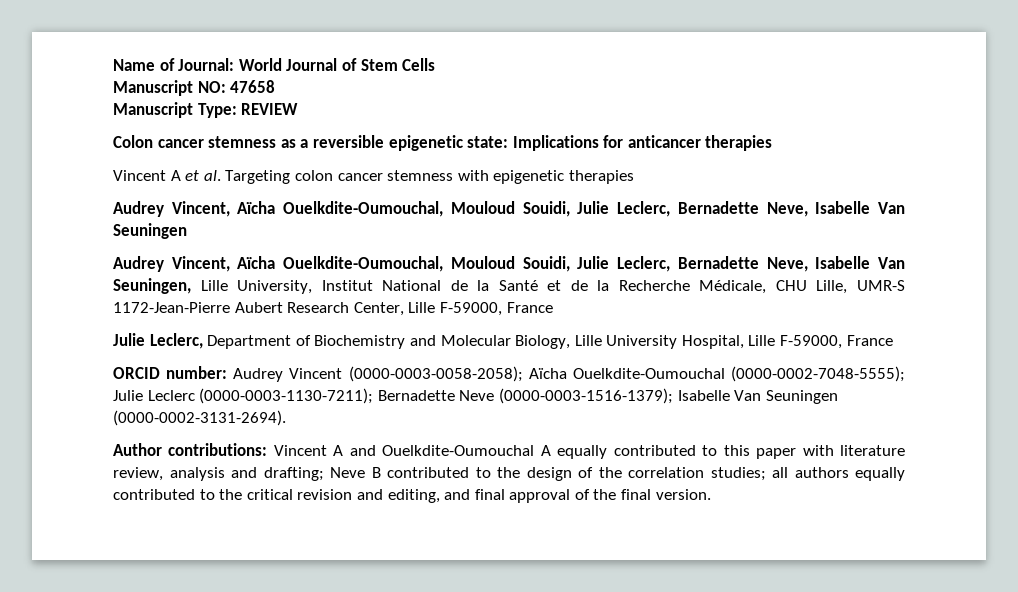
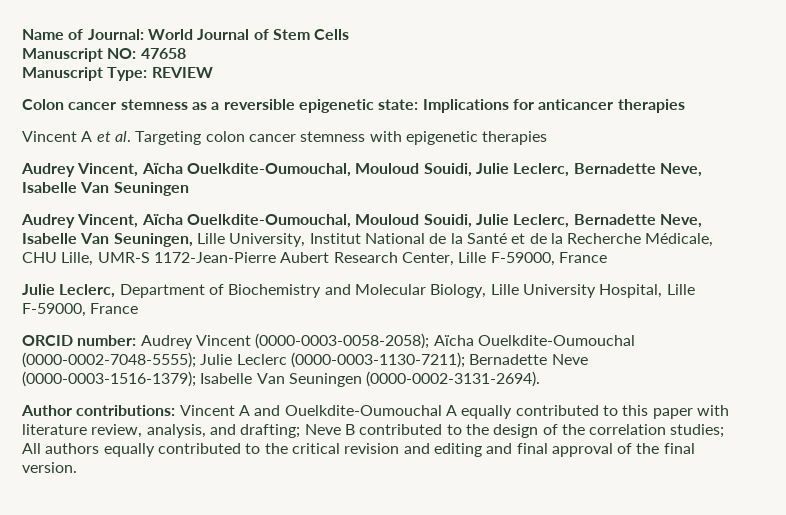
[169,467,225,481] analysis -> [146,424,206,438] analysis,
[772,467,788,478] all -> [22,443,41,454] All
[387,489,440,503] editing, -> [433,443,482,457] editing

